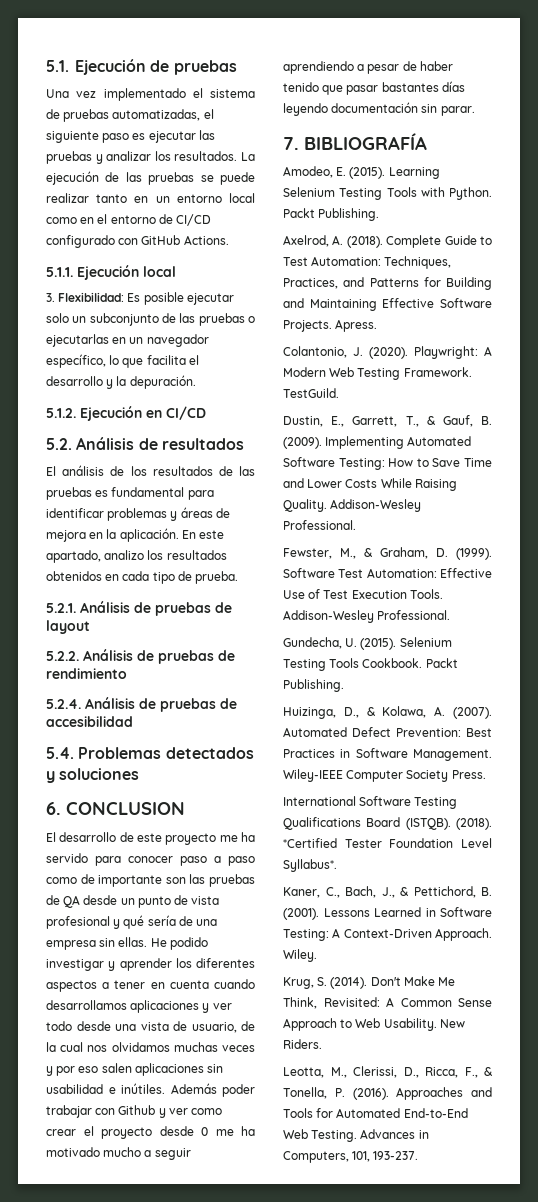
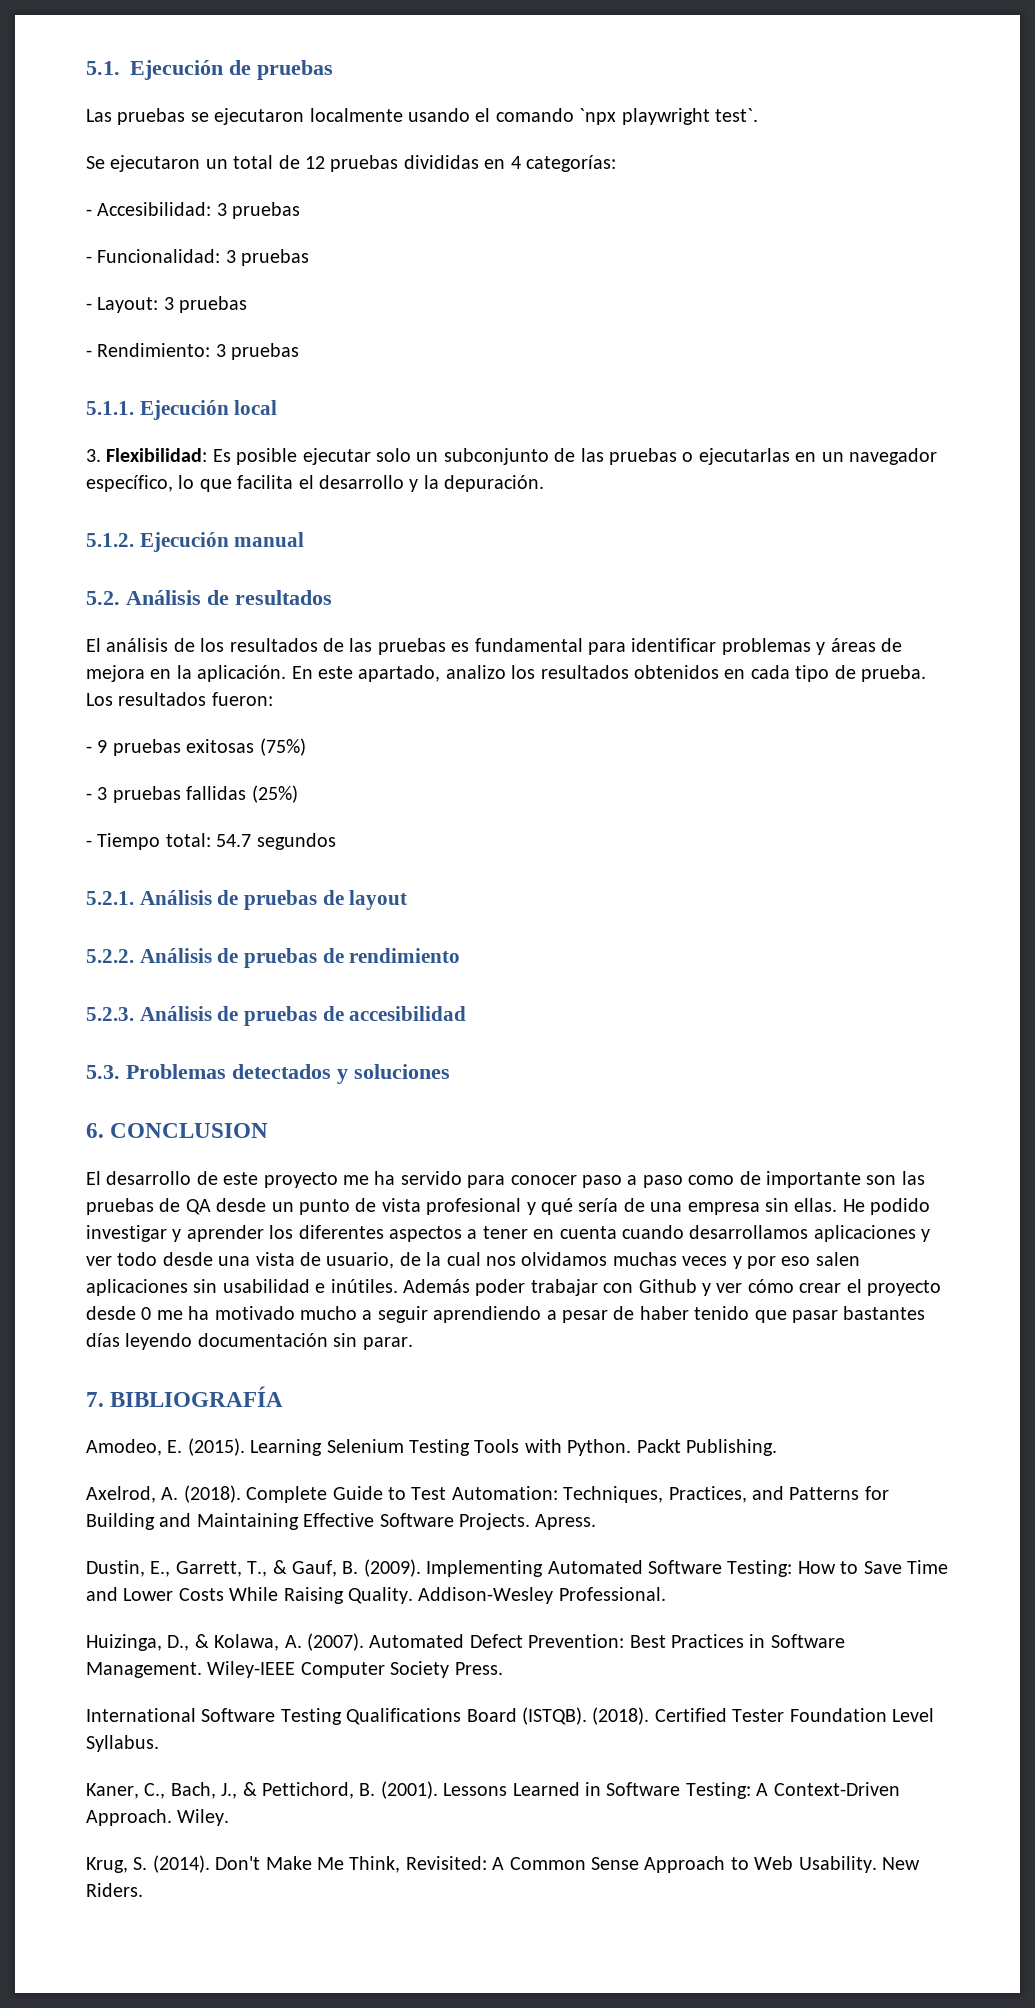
[46,88,255,101] [46,109,214,122] [46,130,215,143] [46,151,255,164] [46,171,255,185] [46,193,255,203] [46,214,212,226] [46,235,229,248] Una vez implementado el sistema de pruebas automatizadas, el siguiente paso es ejecutar las pruebas y analizar los resultados. La ejecución de las pruebas se puede realizar tanto en un entorno local como en el entorno de CI/CD configurado con GitHub Actions. -> [86,108,758,125] [86,155,616,172] [86,202,301,219] [86,249,310,266] [86,296,248,313] [86,343,300,360] Las pruebas se ejecutaron localmente usando el comando `npx playwright test`. // Se ejecutaron un total de 12 pruebas divididas en 4 categorías: // - Accesibilidad: 3 pruebas // - Funcionalidad: 3 pruebas // - Layout: 3 pruebas // - Rendimiento: 3 pruebas
[146,406,206,420] en CI/CD -> [234,532,305,547] manual
(239, 577) none -> [86,692,273,706] [86,738,306,756] [86,785,298,803] [86,833,336,850] Los resultados fueron: // - 9 pruebas exitosas (75%) // - 3 pruebas fallidas (25%) // - Tiempo total: 54.7 segundos
[46,699,81,709] 5.2.4. -> [86,1007,134,1021] 5.2.3.
[46,747,74,759] 5.4. -> [86,1065,120,1079] 5.3.
[191,1108,223,1115] como -> [747,1279,794,1293] cómo
[283,346,492,359] [283,367,472,380] [283,388,339,398] // Colantonio, J. (2020). Playwright: A Modern Web Testing Framework. TestGuild. -> (597, 1522) none
[283,547,492,560] [283,568,492,578] [283,589,443,599] [283,610,451,623] [283,637,452,650] [283,658,458,671] [283,679,344,692] // Fewster, M., & Graham, D. (1999). Software Test Automation: Effective Use of Test Execution Tools. Addison-Wesley Professional. // Gundecha, U. (2015). Selenium Testing Tools Cookbook. Packt Publishing. -> (666, 1594) none
[283,838,337,848] *Certified -> [654,1708,727,1722] Certified
[283,859,337,872] Syllabus*. -> [86,1735,159,1752] Syllabus.
[283,1066,493,1078] [283,1087,492,1100] [283,1108,468,1118] [283,1129,429,1142] [283,1151,419,1163] // Leotta, M., Clerissi, D., Ricca, F., & Tonella, P. (2016). Approaches and Tools for Automated End-to-End Web Testing. Advances in Computers, 101, 193-237. -> (143, 1890) none

